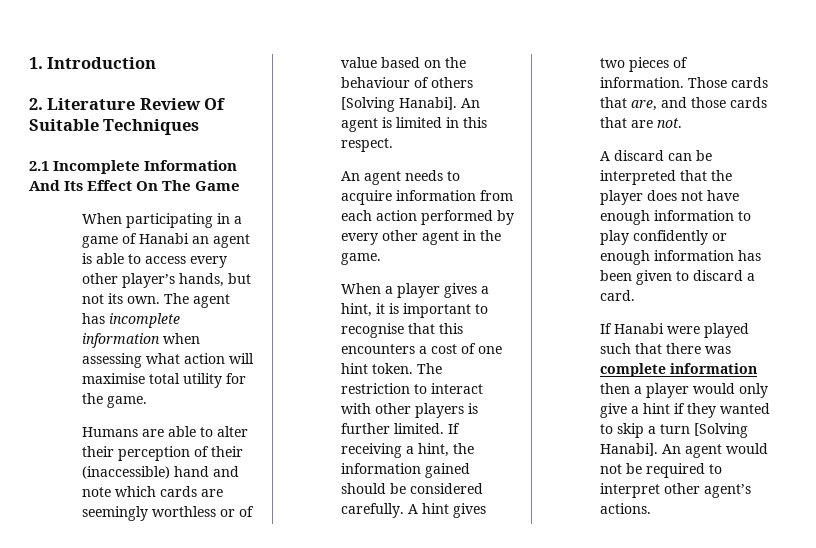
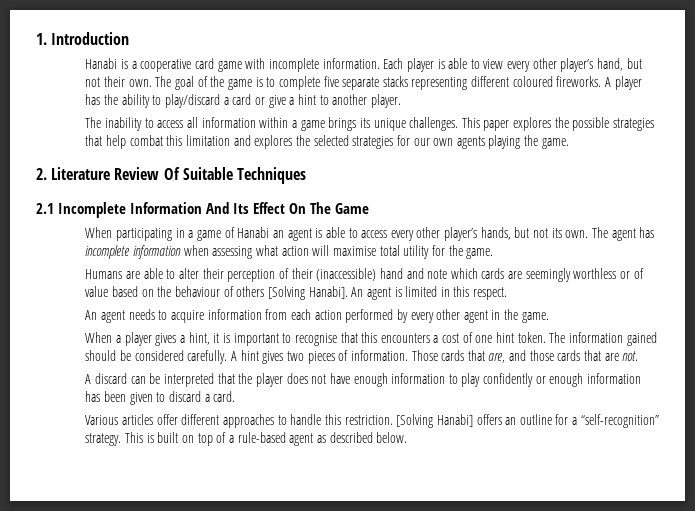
(157, 63) none -> [85,58,642,72] [85,76,642,90] [85,94,401,108] [85,117,655,131] [85,135,569,149] // Hanabi is a cooperative card game with incomplete information. Each player is able to view every other player’s hand, but not their own. The goal of the game is to complete five separate stacks representing different coloured fireworks. A player has the ability to play/discard a card or give a hint to another player. // The inability to access all information within a game brings its unique challenges. This paper explores the possible strategies that help combat this limitation and explores the selected strategies for our own agents playing the game.
[340,383,483,394] [340,403,478,418] [340,423,460,434] [340,443,474,458] restriction to interact with other players is further limited. If receiving a hint, the -> (566, 337) none
[599,323,749,338] [599,343,731,354] [599,363,757,377] [599,383,768,398] [599,403,770,418] [599,423,748,438] [599,443,768,458] [599,463,722,478] [599,483,751,498] [599,503,651,514] If Hanabi were played such that there was complete information then a player would only give a hint if they wanted to skip a turn [Solving Hanabi]. An agent would not be required to interpret other agent’s actions. -> [85,414,659,428] [85,432,408,446] Various articles offer different approaches to handle this restriction. [Solving Hanabi] offers an outline for a “self-recognition” strategy. This is built on top of a rule-based agent as described below.

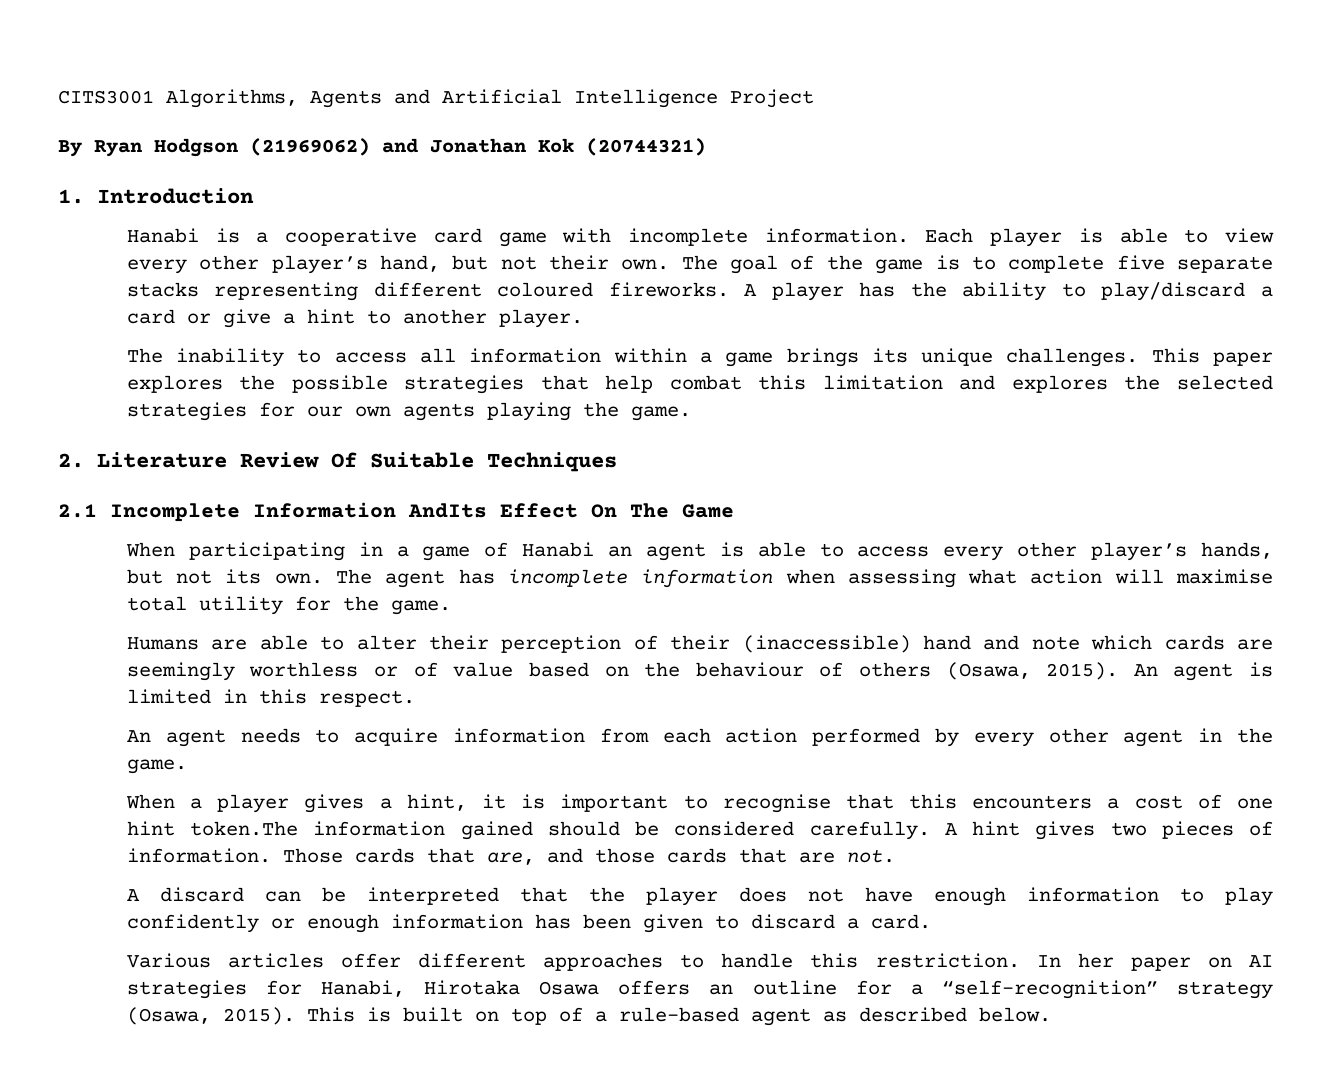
(36, 39) none -> [58,89,814,108] [58,138,706,157] CITS3001 Algorithms, Agents and Artificial Intelligence Project // By Ryan Hodgson (21969062) and Jonathan Kok (20744321) //
[206,202,249,214] And Its -> [408,503,487,518] AndIts
[267,286,348,300] [Solving Hanabi]. -> [946,662,1119,680] (Osawa, 2015).
[517,332,566,343] token. The -> [190,821,299,836] token.The
[396,414,473,428] [Solving Hanabi] -> [1036,953,1273,971] [126,980,600,999] In her paper on AI strategies for Hanabi, Hirotaka Osawa
[85,433,122,446] strategy. -> [1176,981,1273,999] [126,1007,295,1025] strategy (Osawa, 2015).

